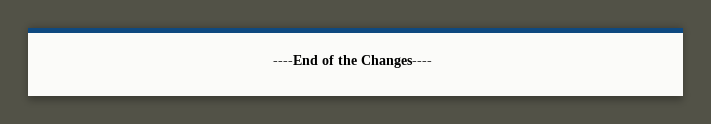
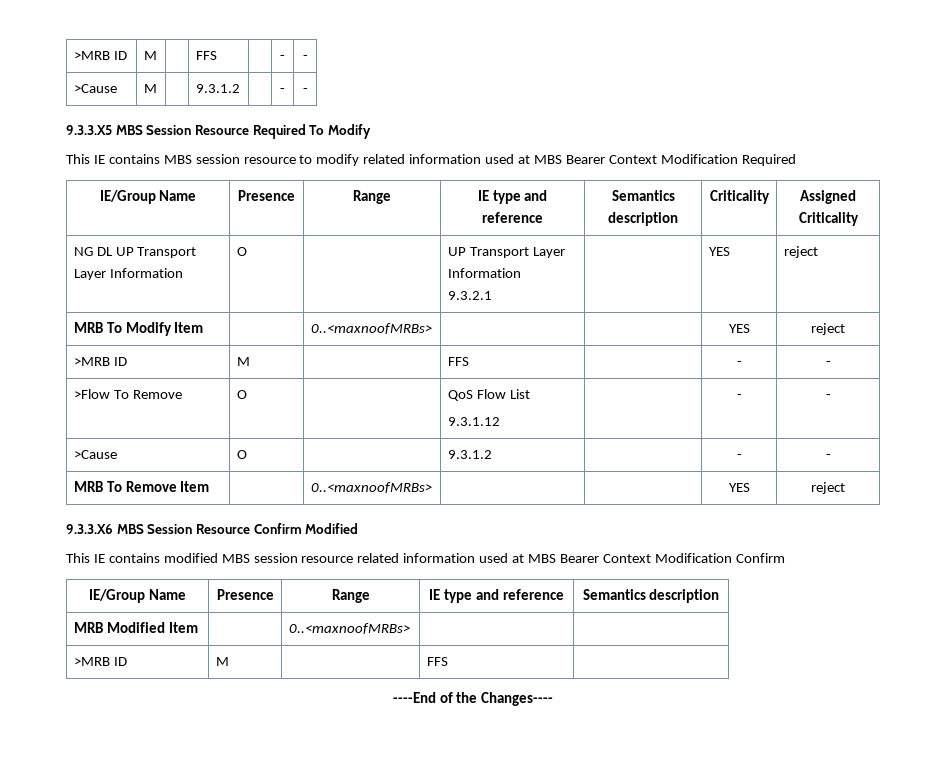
(272, 60) none -> [73,51,127,60] [143,51,157,60] [195,51,217,60] [280,55,285,60] [302,55,308,60] [73,84,117,93] [143,84,157,93] [195,84,240,93] [280,88,285,93] [302,88,308,93] [66,124,371,139] [66,154,796,166] [99,190,197,204] [238,190,295,201] [353,190,391,204] [477,190,548,204] [482,212,543,223] [611,190,675,201] [607,212,678,226] [709,190,770,204] [799,190,856,204] [798,212,859,226] [73,247,197,258] [73,268,183,280] [236,247,247,256] [447,247,565,258] [447,268,521,278] [447,291,492,300] [708,247,730,256] [783,246,818,258] [73,322,204,336] [310,323,432,334] [728,324,750,333] [810,323,845,335] [73,357,127,366] [236,357,250,366] [447,357,469,366] [736,361,742,366] [825,361,831,366] [73,389,182,399] [236,390,247,399] [447,389,530,401] [447,417,500,426] [736,394,742,399] [825,394,831,399] [73,450,117,459] [236,450,247,459] [447,450,492,459] [736,454,742,459] [825,454,831,459] [73,481,210,492] [310,482,432,493] [728,483,750,492] [810,482,845,494] [66,523,359,534] [66,553,785,563] [89,589,186,603] [216,589,274,600] [331,589,370,603] [429,589,564,603] [582,589,720,603] [73,622,198,633] [288,623,410,634] [73,657,127,666] [215,657,229,666] [426,657,448,666] >MRB ID | M | | FFS | | - | - // >Cause | M | | 9.3.1.2 | | - | - // 9.3.3.X5 MBS Session Resource Required To Modify // This IE contains MBS session resource to modify related information used at MBS Bearer Context Modification Required // IE/Group Name | Presence | Range | IE type and reference | Semantics description | Criticality | Assigned Criticality // NG DL UP Transport Layer Information | O | | UP Transport Layer Information // 9.3.2.1 | | YES | reject // MRB To Modify Item | | 0..<maxnoofMRBs> | | | YES | reject // >MRB ID | M | | FFS | | - | - // >Flow To Remove | O | | QoS Flow List // 9.3.1.12 | | - | - // >Cause | O | | 9.3.1.2 | | - | - // MRB To Remove Item | | 0..<maxnoofMRBs> | | | YES | reject // 9.3.3.X6 MBS Session Resource Confirm Modified // This IE contains modified MBS session resource related information used at MBS Bearer Context Modification Confirm // IE/Group Name | Presence | Range | IE type and reference | Semantics description // MRB Modified Item | | 0..<maxnoofMRBs> | | // >MRB ID | M | | FFS | //

